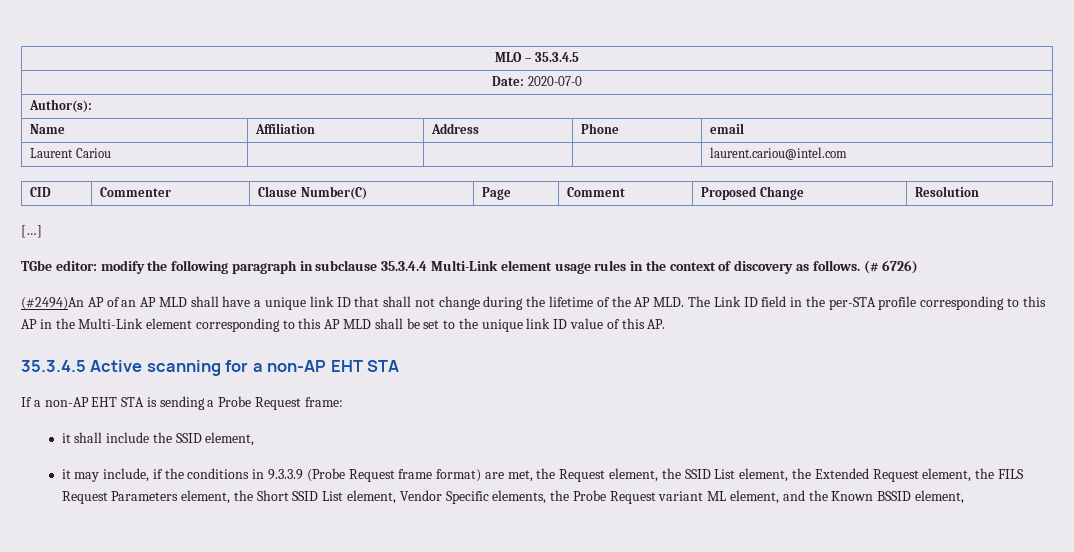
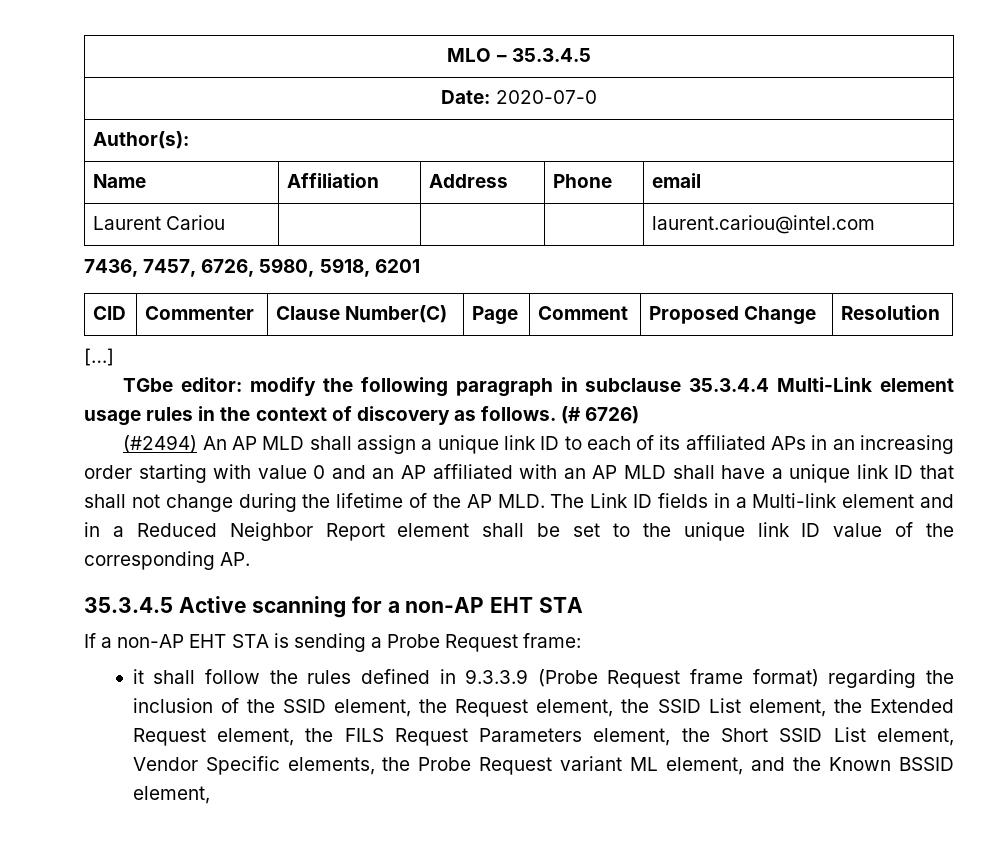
(848, 153) none -> [84,258,420,277] // 7436, 7457, 6726, 5980, 5918, 6201
[21,297,120,310] (#2494)An AP of -> [123,435,954,454] [84,464,558,483] (#2494) An AP MLD shall assign a unique link ID to each of its affiliated APs in an increasing order starting with value 0 and an AP affiliated with
[761,296,1046,310] [21,318,372,332] field in the per-STA profile corresponding to this AP in the Multi-Link element corresponding to this AP MLD -> [657,493,955,508] [84,522,470,541] fields in a Multi-link element and in a Reduced Neighbor Report element
[621,318,645,329] this -> [926,523,954,537] [84,551,215,570] the corresponding
[106,432,255,446] [61,468,250,482] include the SSID element, // it may include, if the conditions -> [204,669,430,684] follow the rules defined
[484,470,533,482] are met, -> [828,669,955,688] [132,698,412,717] regarding the inclusion of the SSID element,

